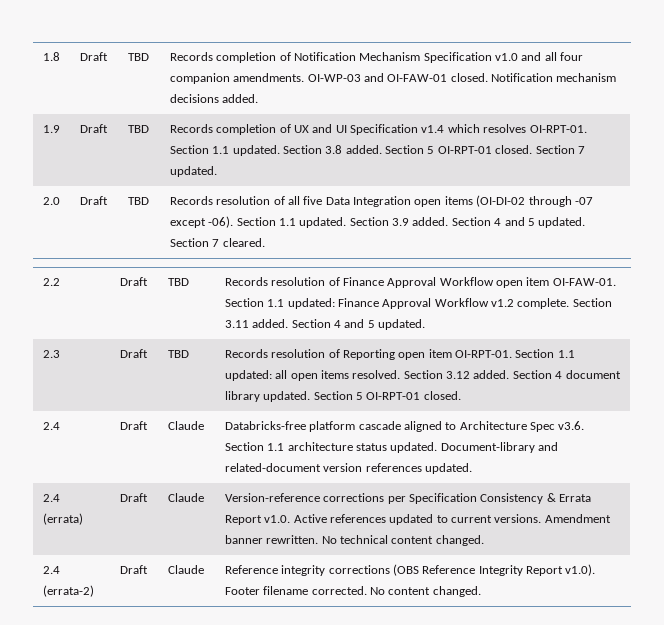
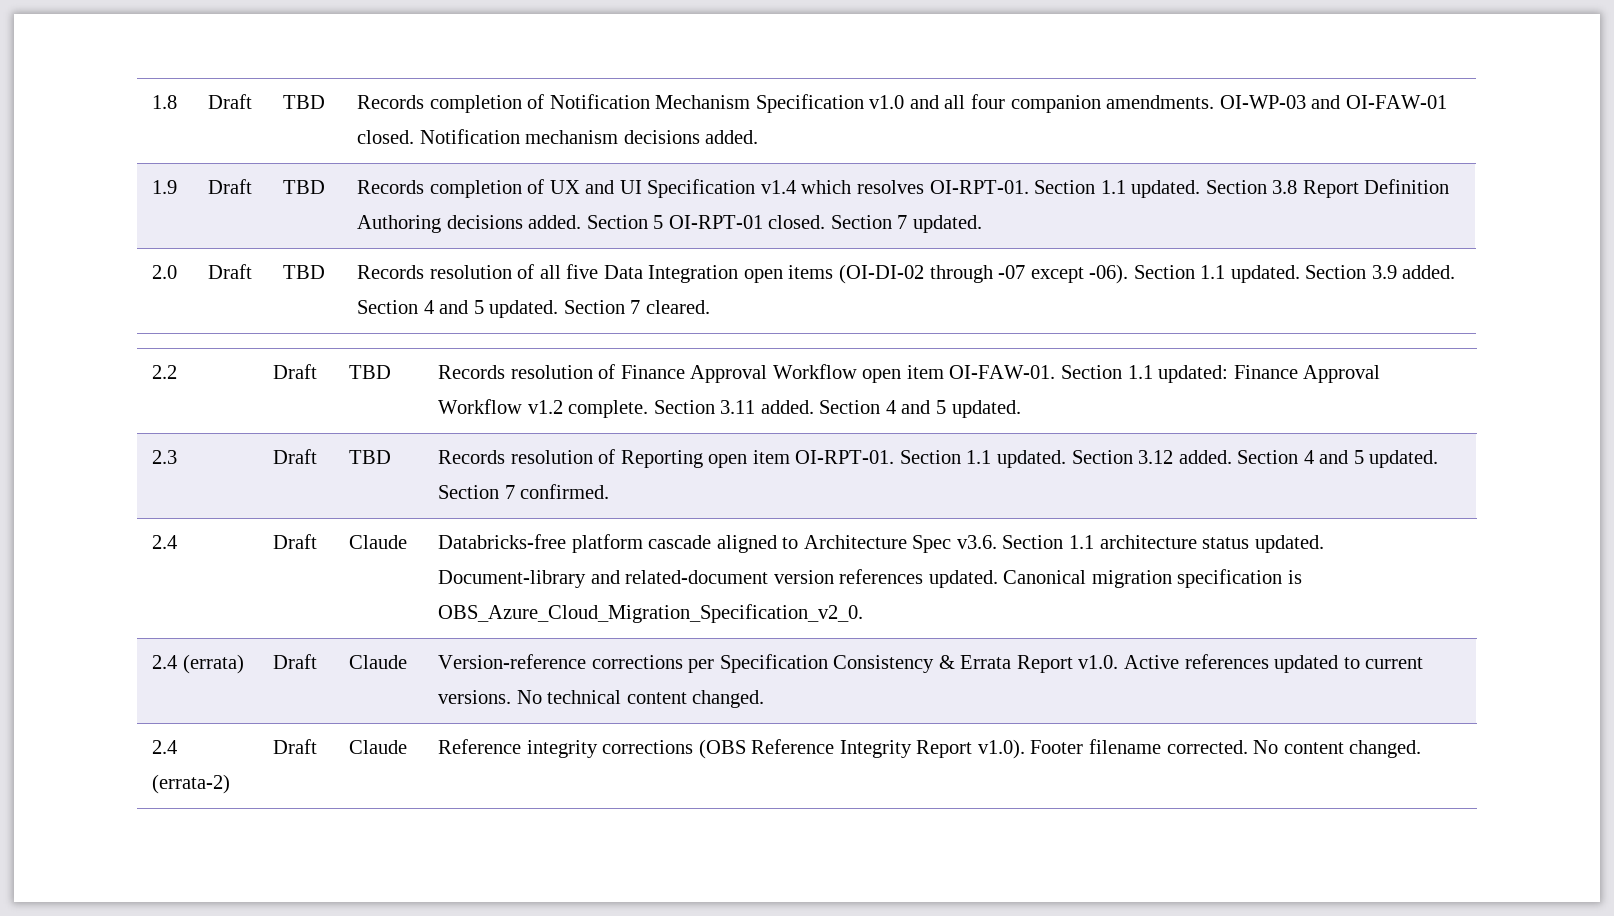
(343, 149) none -> [1302,179,1450,198] [357,215,523,233] Report Definition Authoring decisions
[224,370,401,381] updated: all open items resolved. -> [997,450,1067,468] updated.
[565,370,621,379] [224,391,461,402] document library updated. Section 5 OI-RPT-01 closed. -> [1319,450,1439,468] [438,484,610,499] and 5 updated. Section 7 confirmed.
(472, 468) none -> [1003,569,1303,588] [438,604,864,623] Canonical migration specification is OBS_Azure_Cloud_Migration_Specification_v2_0.
[544,514,611,523] [224,535,319,544] Amendment banner rewritten. -> (512, 697) none

